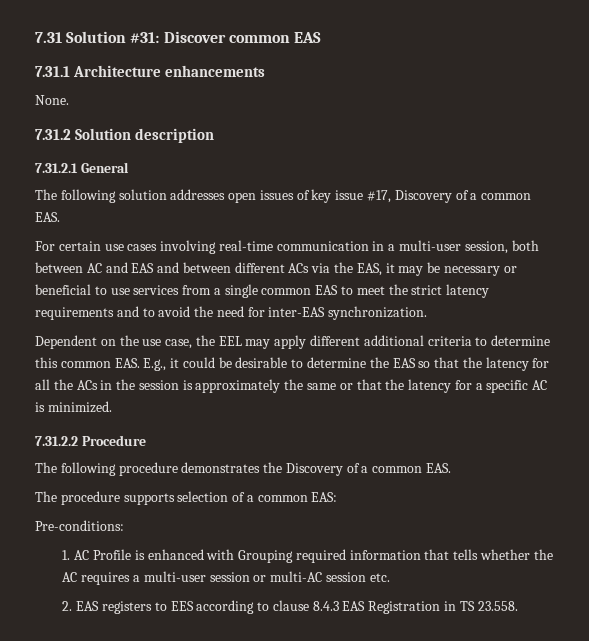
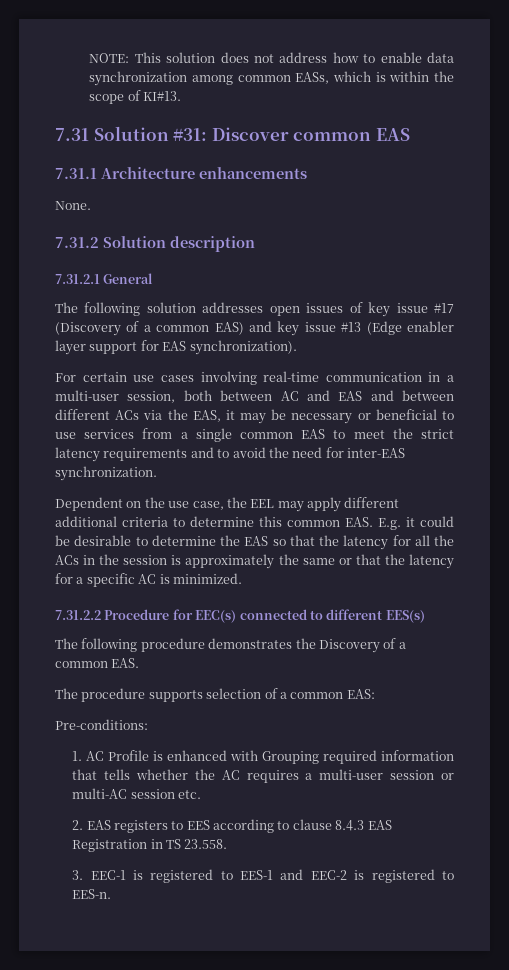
(35, 37) none -> [89,52,455,63] [89,71,454,86] [89,90,182,104] NOTE: This solution does not address how to enable data synchronization among common EASs, which is within the scope of KI#13. //
[367,190,532,203] [35,212,60,222] #17, Discovery of a common EAS. -> [434,303,455,313] [55,321,454,336] [55,340,297,355] #17 (Discovery of a common EAS) and key issue #13 (Edge enabler layer support for EAS synchronization).
[143,358,167,371] E.g., -> [378,518,401,530] E.g.
(146, 440) none -> [172,609,425,623] for EEC(s) connected to different EES(s)
(518, 606) none -> [72,869,454,883] [72,889,112,899] // 3. EEC-1 is registered to EES-1 and EEC-2 is registered to EES-n.

